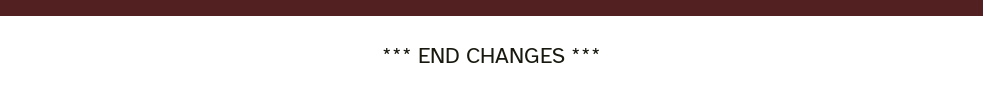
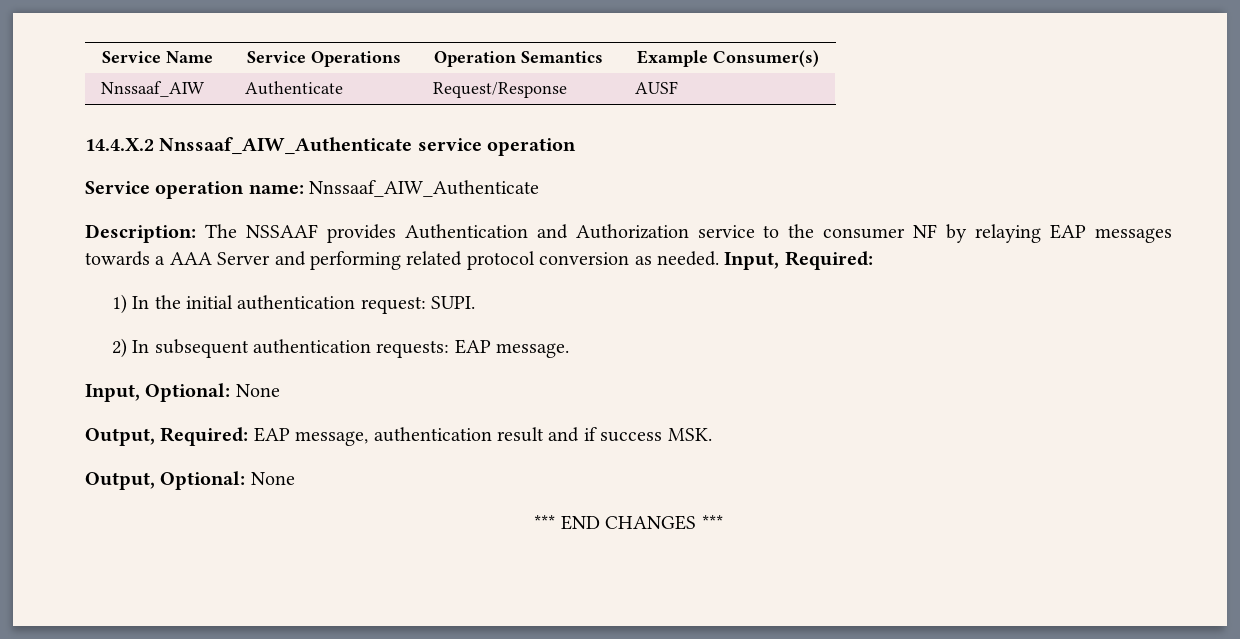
(382, 55) none -> [102,51,213,63] [246,51,401,67] [434,51,603,67] [636,50,819,67] [100,81,205,97] [244,81,343,95] [432,82,567,98] [634,81,678,94] [85,137,577,156] [85,180,540,199] [85,224,1172,243] [85,251,873,270] [111,294,476,314] [111,338,570,358] [85,383,280,402] [85,427,712,446] [85,471,295,490] Service Name | Service Operations | Operation Semantics | Example Consumer(s) // Nnssaaf_AIW | Authenticate | Request/Response | AUSF // 14.4.X.2 Nnssaaf_AIW_Authenticate service operation // Service operation name: Nnssaaf_AIW_Authenticate // Description: The NSSAAF provides Authentication and Authorization service to the consumer NF by relaying EAP messages towards a AAA Server and performing related protocol conversion as needed. Input, Required: // 1) In the initial authentication request: SUPI. // 2) In subsequent authentication requests: EAP message. // Input, Optional: None // Output, Required: EAP message, authentication result and if success MSK. // Output, Optional: None //

